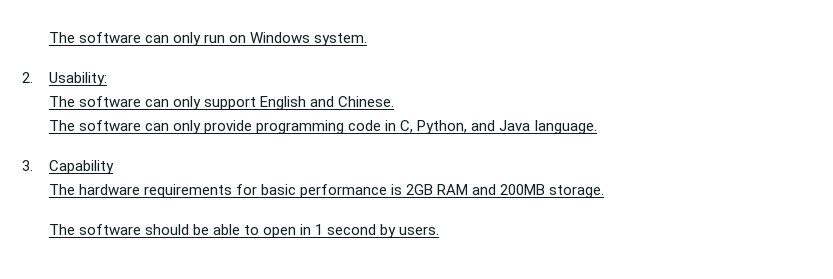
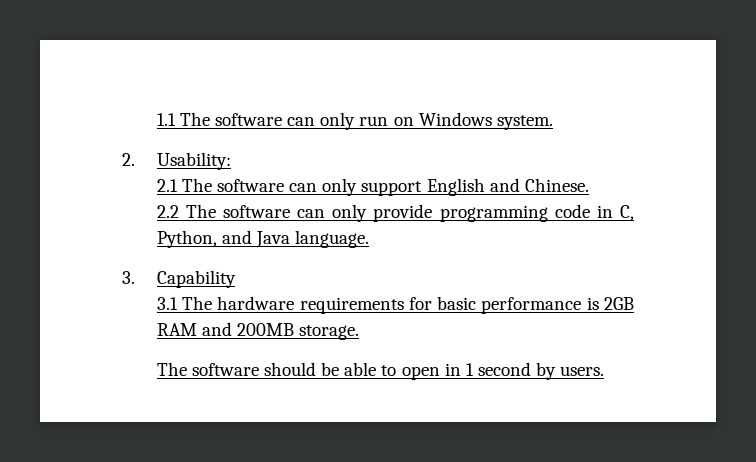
(48, 37) none -> [156,113,176,126] 1.1
(107, 79) none -> [156,179,178,192] 2.1
(395, 101) none -> [156,205,179,218] 2.2
(114, 167) none -> [156,297,178,310] 3.1

